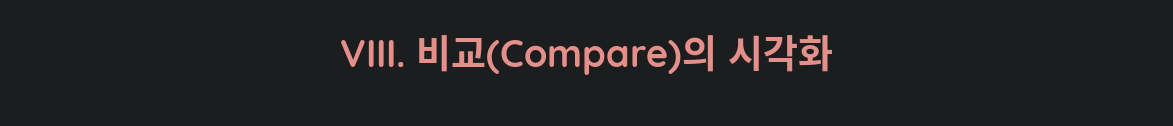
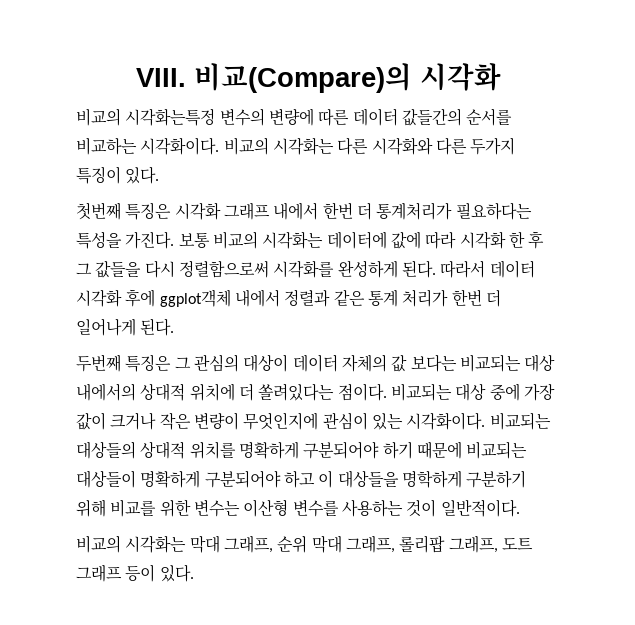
(833, 53) none -> [76,108,513,126] [76,137,516,155] [76,166,160,184] [76,202,532,220] [76,231,545,249] [76,260,535,278] [76,289,501,307] [76,318,175,336] [76,354,556,372] [76,383,555,401] [76,412,551,430] [76,441,528,459] [76,470,527,488] [76,499,520,517] [76,535,533,553] [76,564,194,582] // 비교의 시각화는특정 변수의 변량에 따른 데이터 값들간의 순서를 비교하는 시각화이다. 비교의 시각화는 다른 시각화와 다른 두가지 특징이 있다. // 첫번째 특징은 시각화 그래프 내에서 한번 더 통계처리가 필요하다는 특성을 가진다. 보통 비교의 시각화는 데이터에 값에 따라 시각화 한 후 그 값들을 다시 정렬함으로써 시각화를 완성하게 된다. 따라서 데이터 시각화 후에 ggplot객체 내에서 정렬과 같은 통계 처리가 한번 더 일어나게 된다. // 두번째 특징은 그 관심의 대상이 데이터 자체의 값 보다는 비교되는 대상 내에서의 상대적 위치에 더 쏠려있다는 점이다. 비교되는 대상 중에 가장 값이 크거나 작은 변량이 무엇인지에 관심이 있는 시각화이다. 비교되는 대상들의 상대적 위치를 명확하게 구분되어야 하기 때문에 비교되는 대상들이 명확하게 구분되어야 하고 이 대상들을 명학하게 구분하기 위해 비교를 위한 변수는 이산형 변수를 사용하는 것이 일반적이다. // 비교의 시각화는 막대 그래프, 순위 막대 그래프, 롤리팝 그래프, 도트 그래프 등이 있다.

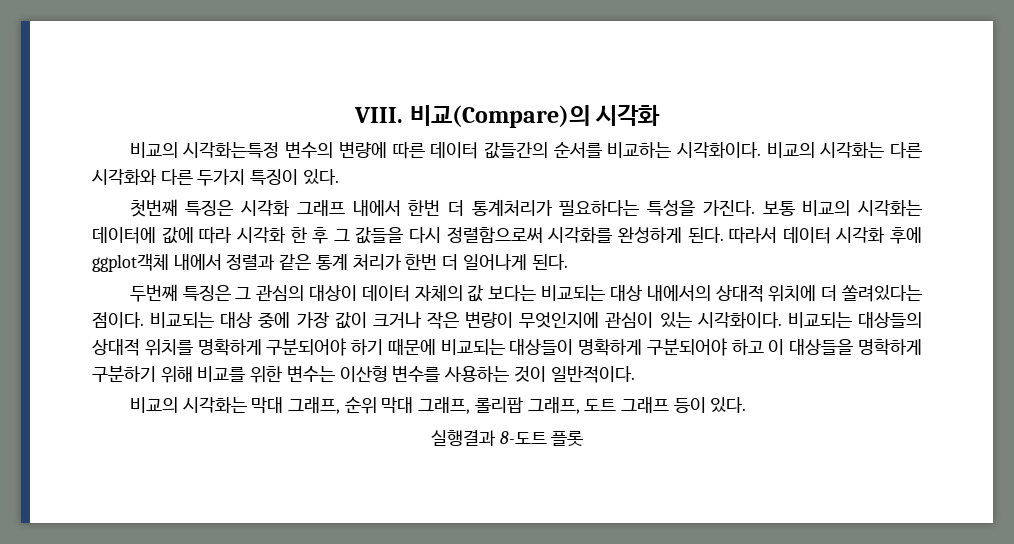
(194, 573) none -> [430,430,584,446] // 실행결과 8-도트 플롯

